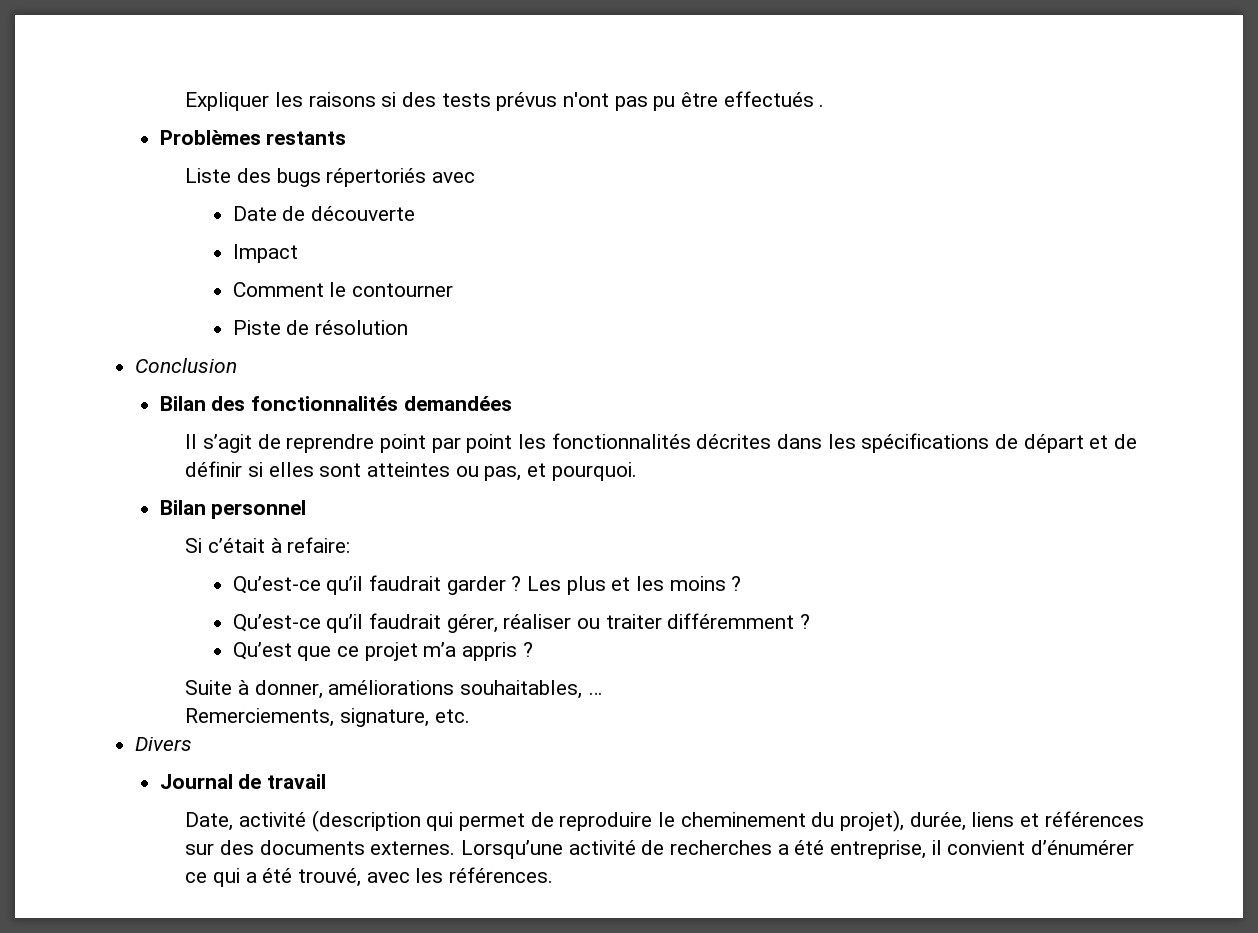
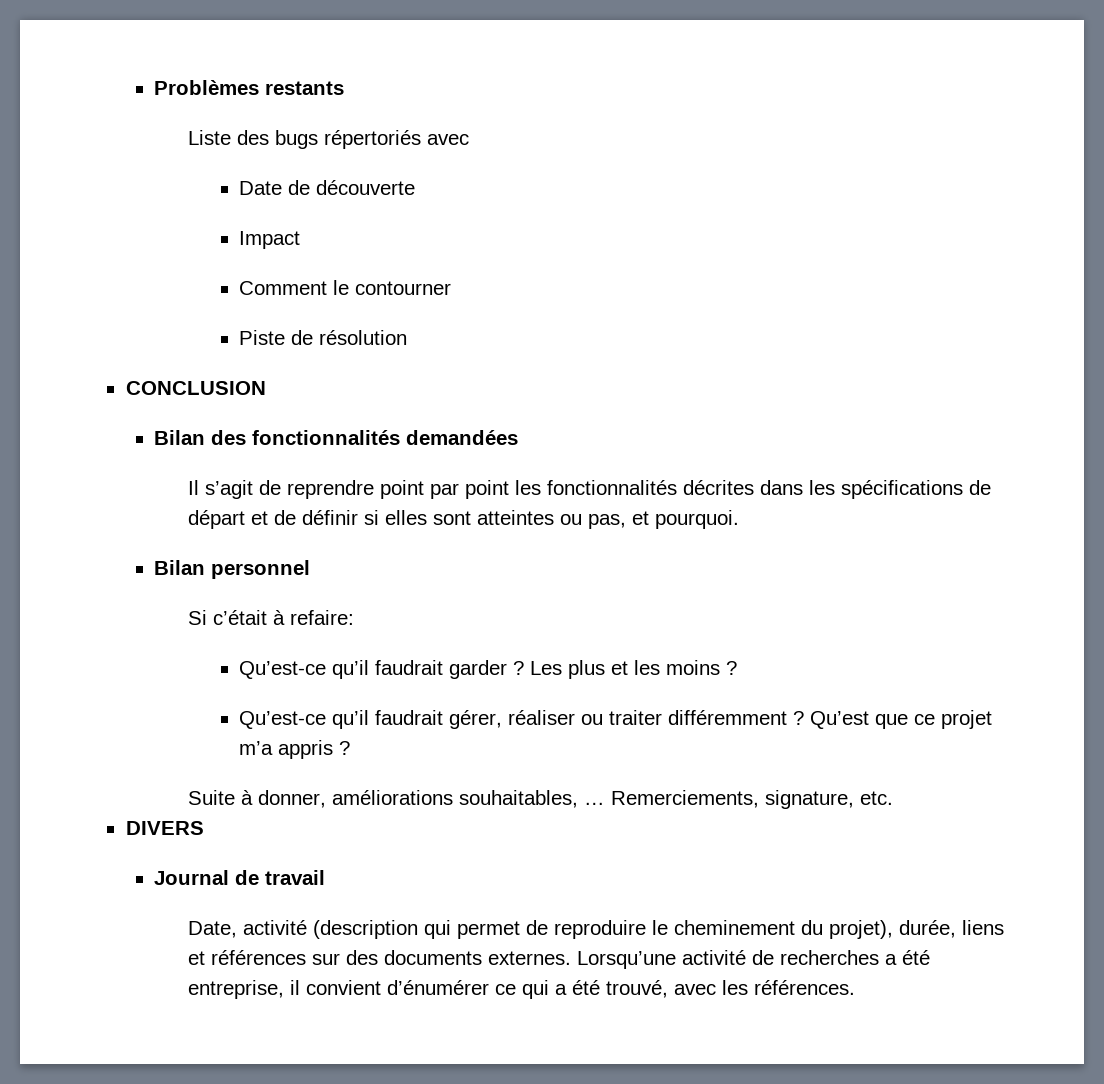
[185,91,825,111] Expliquer les raisons si des tests prévus n'ont pas pu être effectués . // -> (153, 87) none
[135,358,238,373] Conclusion -> [125,381,266,395] CONCLUSION
(811, 621) // -> (805, 718) none
(602, 693) // -> (606, 803) none
[135,737,193,751] Divers -> [125,821,204,835] DIVERS

